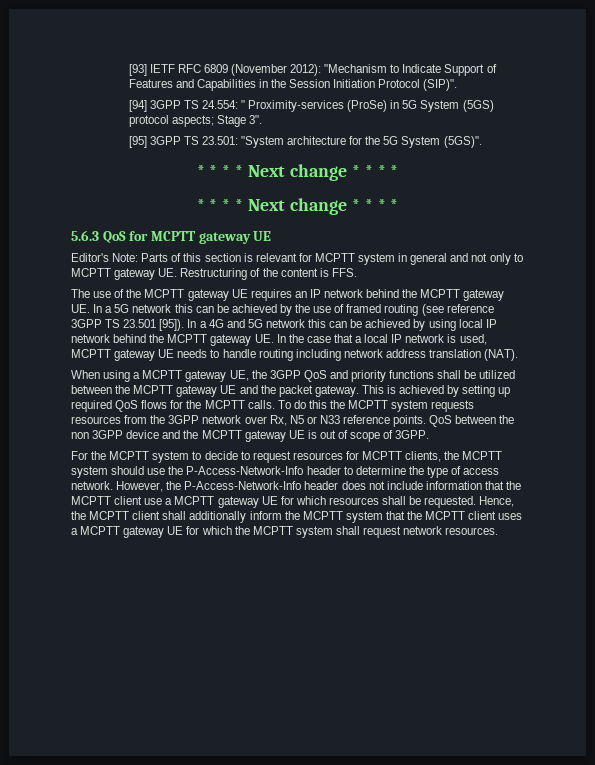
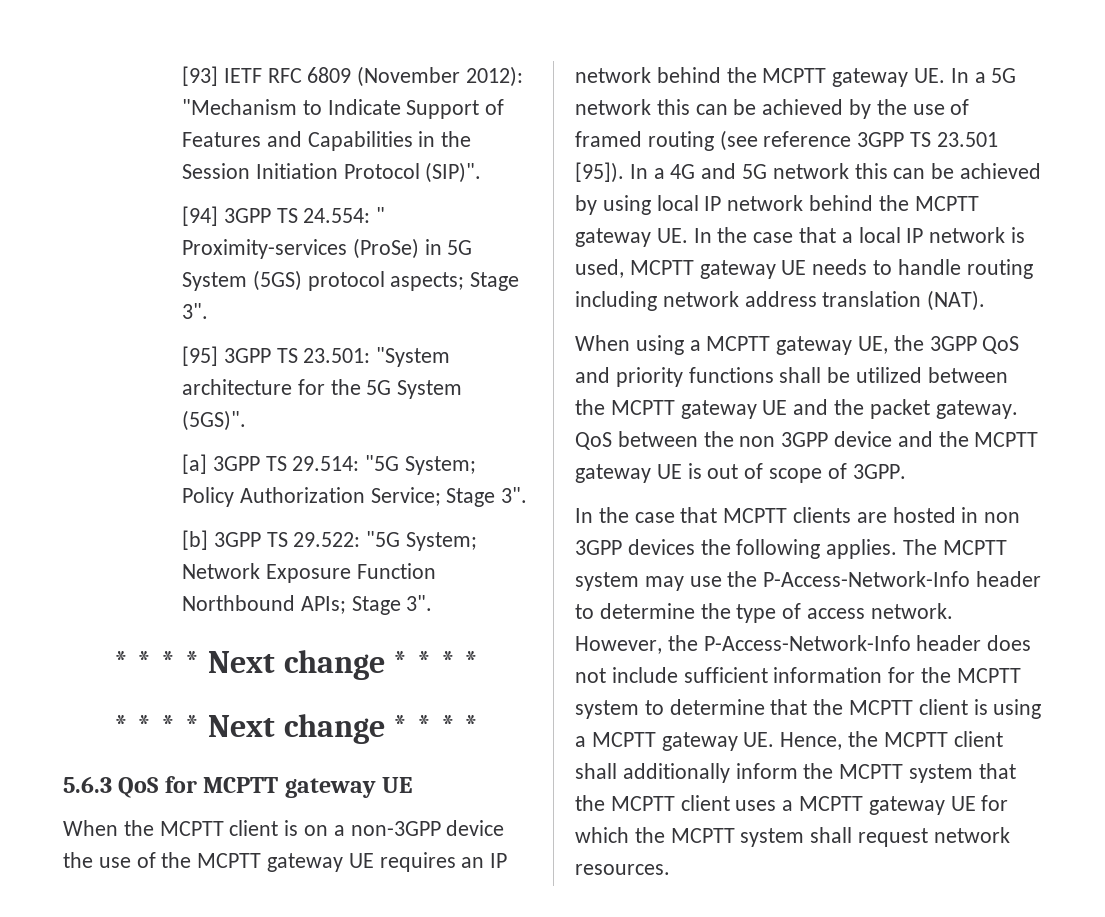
(482, 142) none -> [181,454,476,475] [181,487,528,507] [181,530,477,551] [181,563,436,583] [181,595,433,615] // [a] 3GPP TS 29.514: "5G System; Policy Authorization Service; Stage 3". // [b] 3GPP TS 29.522: "5G System; Network Exposure Function Northbound APIs; Stage 3".
[71,253,523,265] [71,268,357,280] [71,289,90,298] Editor's Note: Parts of this section is relevant for MCPTT system in general and not only to MCPTT gateway UE. Restructuring of the content is FFS. // The -> [63,820,505,836] [63,852,93,868] When the MCPTT client is on a non-3GPP device the
[361,385,511,397] [71,400,475,412] [71,415,427,427] This is achieved by setting up required QoS flows for the MCPTT calls. To do this the MCPTT system requests resources from the 3GPP network over Rx, N5 or N33 reference points. -> (1018, 409) none
[71,451,503,463] [71,466,145,478] For the MCPTT system to decide to request resources for MCPTT clients, the MCPTT system should -> [575,507,1021,523] [575,539,1007,559] [575,572,684,591] In the case that MCPTT clients are hosted in non 3GPP devices the following applies. The MCPTT system may
[425,481,522,490] [71,496,477,508] information that the MCPTT client use a MCPTT gateway UE for which resources shall be requested. -> [683,667,1021,683] [575,699,1042,719] [575,732,775,751] sufficient information for the MCPTT system to determine that the MCPTT client is using a MCPTT gateway UE.

